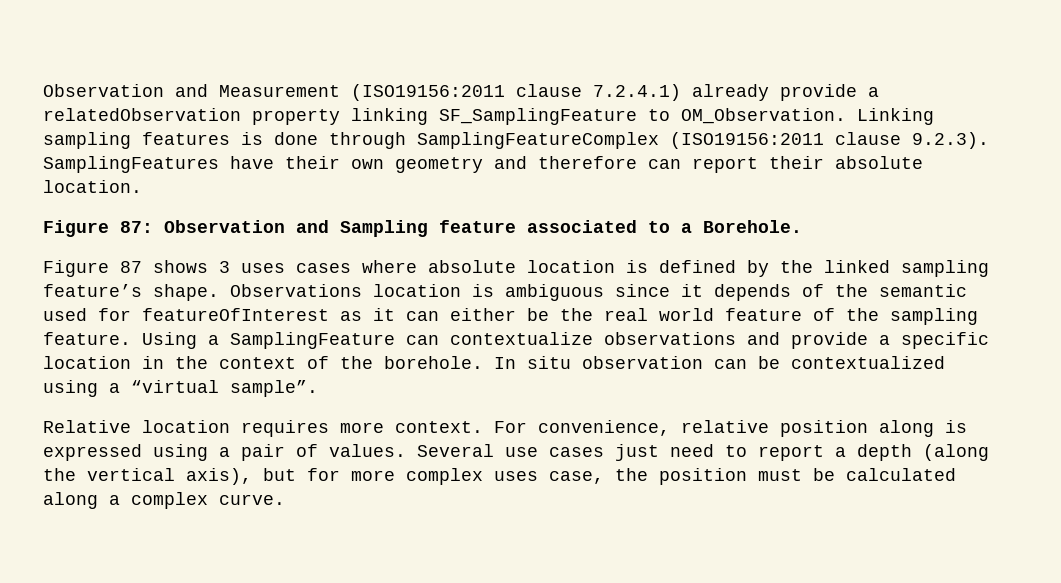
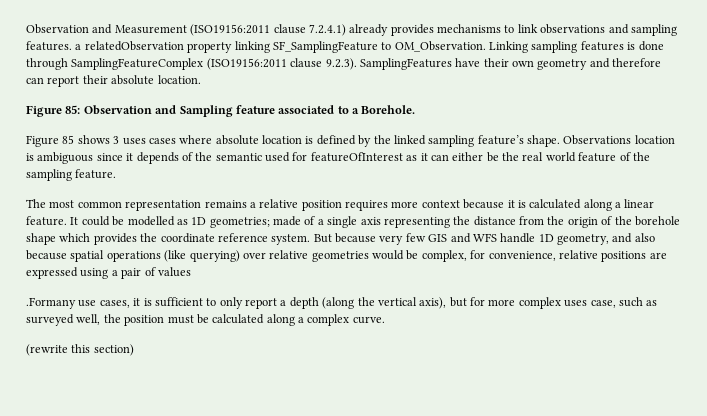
[780,84,857,101] provide -> [390,24,677,36] [26,41,72,51] provides mechanisms to link observations and sampling features.
[120,221,153,233] 87: -> [65,105,81,114] 85:
[120,261,142,273] 87 -> [62,135,75,144] 85
[142,332,989,349] [43,356,945,369] [43,380,318,397] [43,420,967,437] Using a SamplingFeature can contextualize observations and provide a specific location in the context of the borehole. In situ observation can be contextualized using a “virtual sample”. // Relative location requires more context. For convenience, relative position along is -> [26,199,655,211] [26,216,680,228] [26,233,655,245] [26,250,667,262] // The most common representation remains a relative position requires more context because it is calculated along a linear feature. It could be modelled as 1D geometries; made of a single axis representing the distance from the origin of the borehole shape which provides the coordinate reference system. But because very few GIS and WFS handle 1D geometry, and also because spatial operations (like querying) over relative geometries would be complex, for convenience, relative positions are
[329,444,747,461] values. Several use cases just need to -> [157,267,191,277] [26,297,243,309] values // .Formany use cases, it is sufficient to only
(604, 477) none -> [618,297,658,307] [26,314,101,326] such as surveyed well,
(285, 499) none -> [26,344,134,356] // (rewrite this section)

